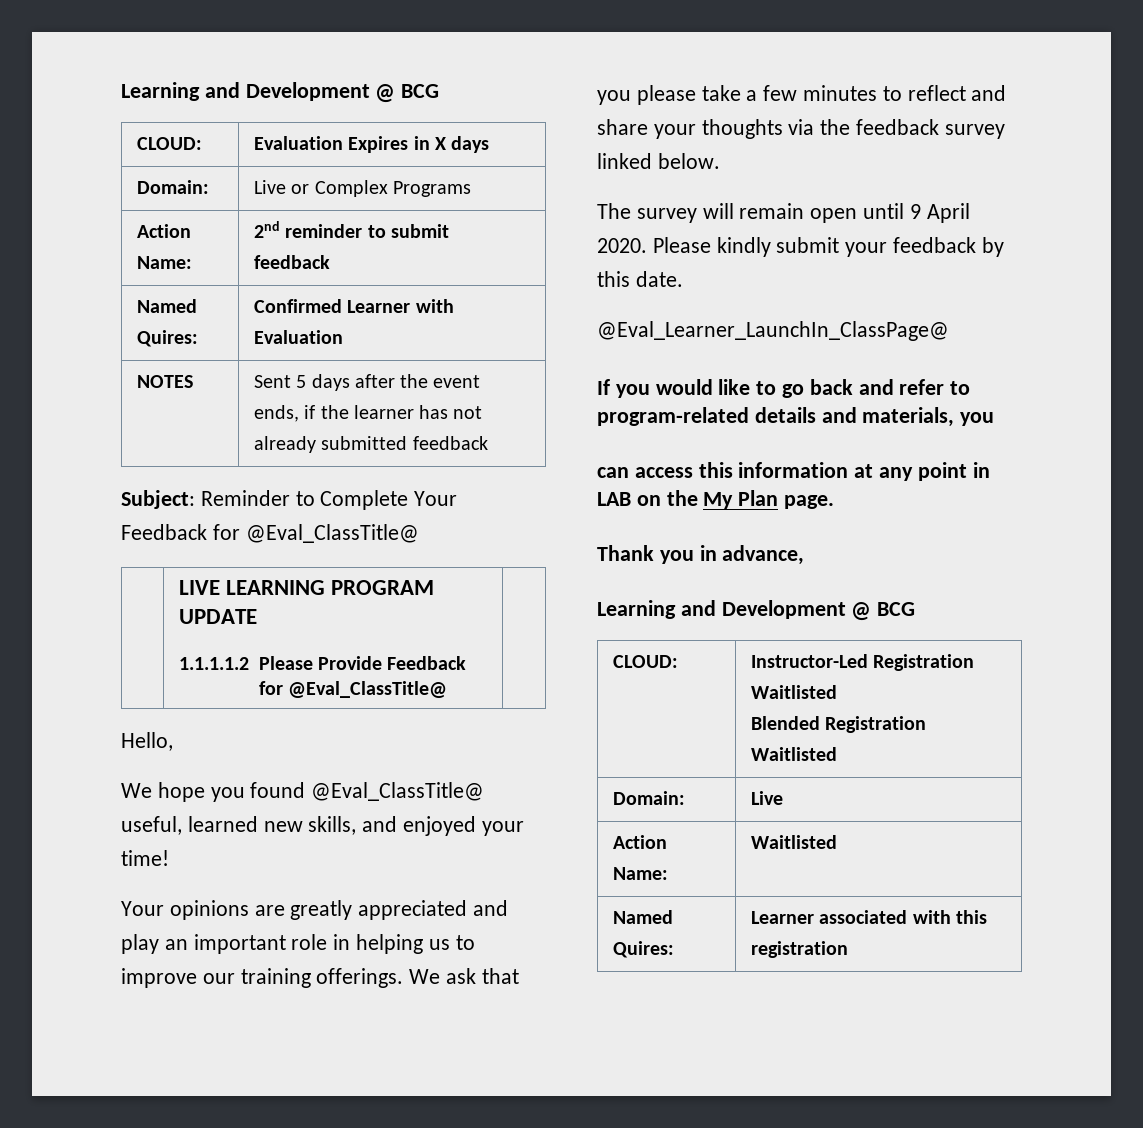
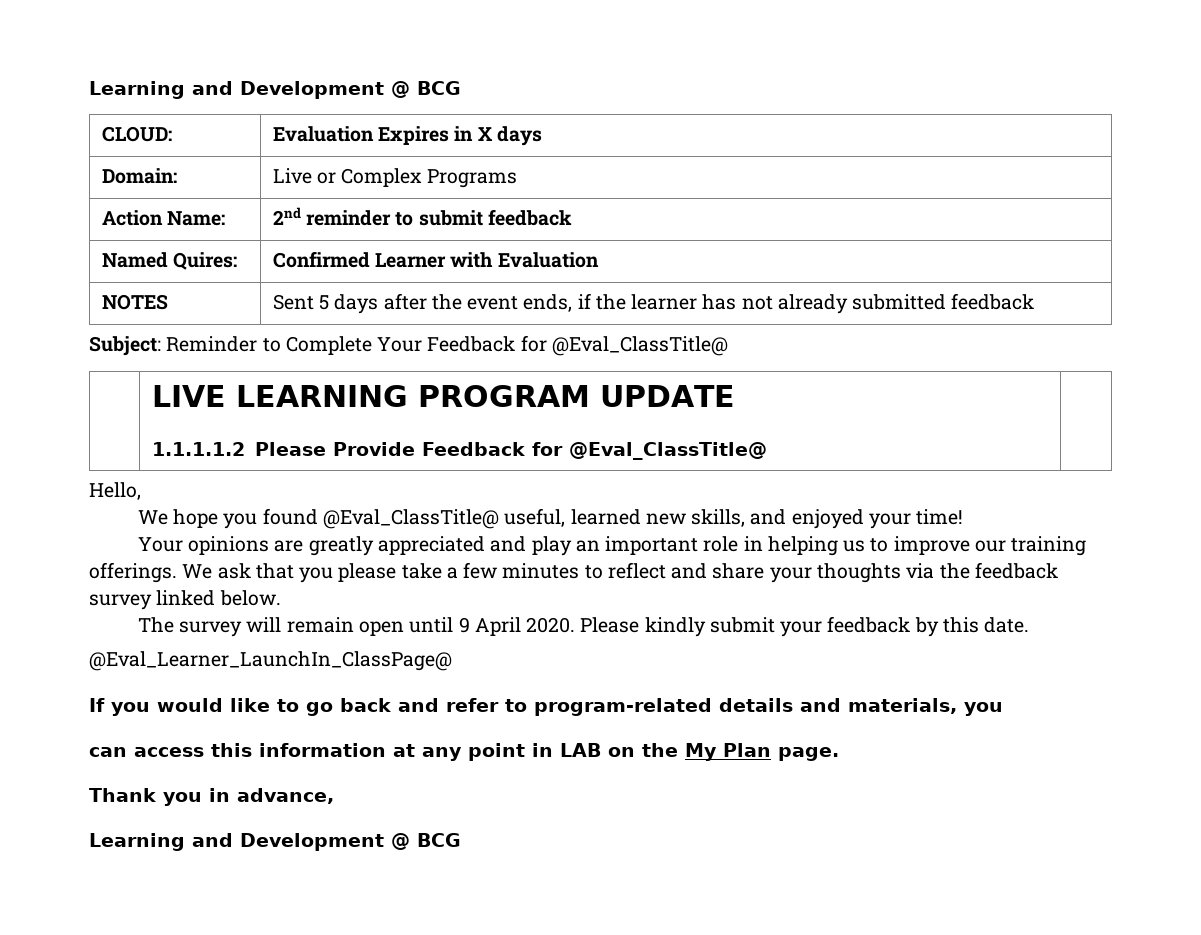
[613,655,679,668] [751,654,975,671] [751,685,838,699] [751,716,927,733] [751,747,838,761] [613,791,686,805] [751,791,784,805] [613,835,668,849] [613,867,669,880] [751,835,838,849] [613,910,674,924] [613,941,675,958] [751,910,987,924] [751,941,849,958] // CLOUD: | Instructor-Led Registration Waitlisted // Blended Registration Waitlisted // Domain: | Live // Action Name: | Waitlisted // Named Quires: | Learner associated with this registration -> (461, 840) none

